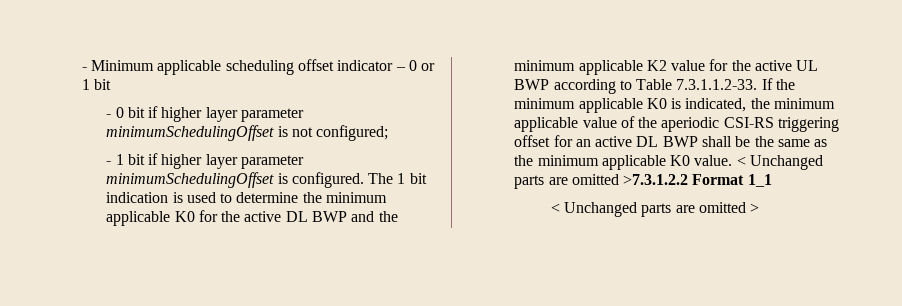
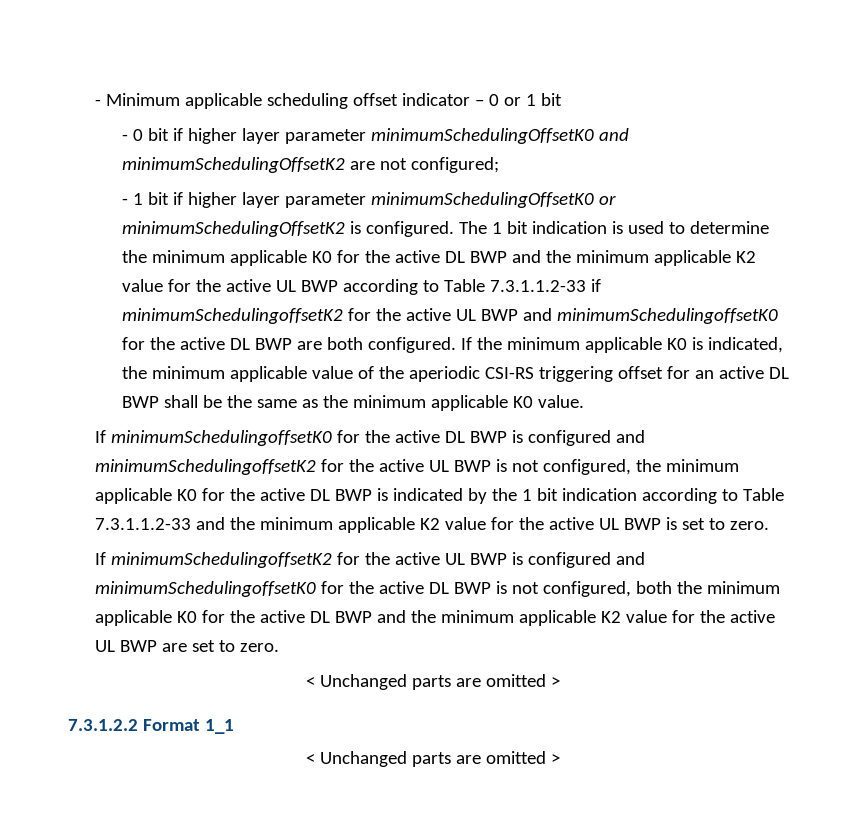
[106,125,288,141] minimumSchedulingOffset is -> [371,128,630,144] [122,157,376,173] minimumSchedulingOffsetK0 and minimumSchedulingOffsetK2 are
[106,172,275,188] minimumSchedulingOffset -> [371,192,617,208] [122,221,346,237] minimumSchedulingOffsetK0 or minimumSchedulingOffsetK2
[676,79,758,90] 7.3.1.1.2-33. -> [490,279,602,292] [122,308,779,324] [122,337,457,353] 7.3.1.1.2-33 if minimumSchedulingoffsetK2 for the active UL BWP and minimumSchedulingoffsetK0 for the active DL BWP are both configured.
[736,155,824,170] [514,174,689,189] < Unchanged parts are omitted >7.3.1.2.2 -> [95,430,646,446] [95,459,740,475] [95,488,785,504] [95,517,770,533] [95,552,646,568] [95,581,781,597] [95,610,776,626] [95,640,280,652] [306,674,560,690] [68,719,138,731] // If minimumSchedulingoffsetK0 for the active DL BWP is configured and minimumSchedulingoffsetK2 for the active UL BWP is not configured, the minimum applicable K0 for the active DL BWP is indicated by the 1 bit indication according to Table 7.3.1.1.2-33 and the minimum applicable K2 value for the active UL BWP is set to zero. // If minimumSchedulingoffsetK2 for the active UL BWP is configured and minimumSchedulingoffsetK0 for the active DL BWP is not configured, both the minimum applicable K0 for the active DL BWP and the minimum applicable K2 value for the active UL BWP are set to zero. // < Unchanged parts are omitted > // 7.3.1.2.2

